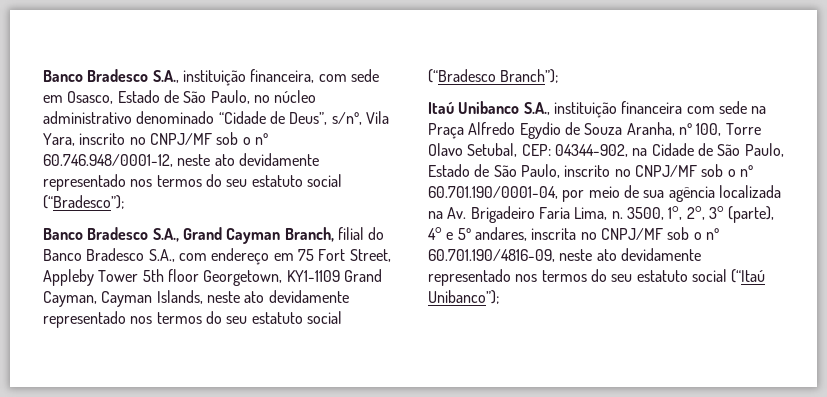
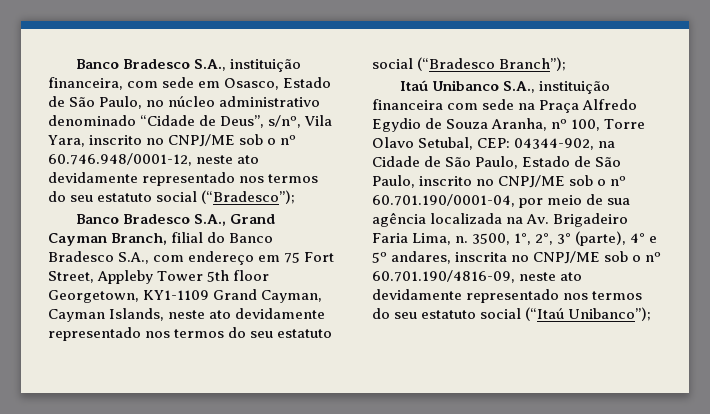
[149,133,212,145] CNPJ/MF -> [168,134,236,147] CNPJ/ME
[634,165,697,177] CNPJ/MF -> [498,175,566,188] CNPJ/ME
[600,228,663,240] CNPJ/MF -> [533,251,601,264] CNPJ/ME

